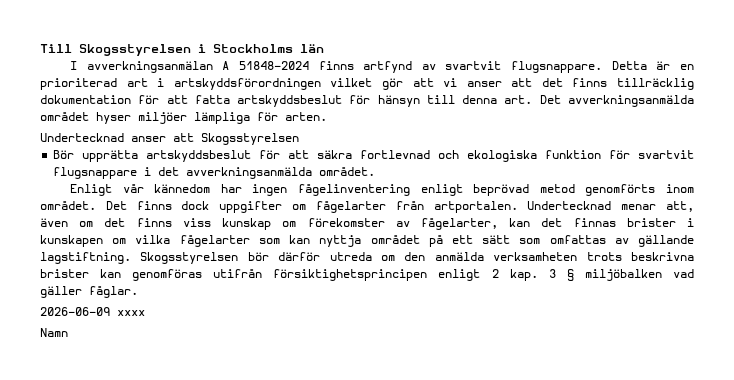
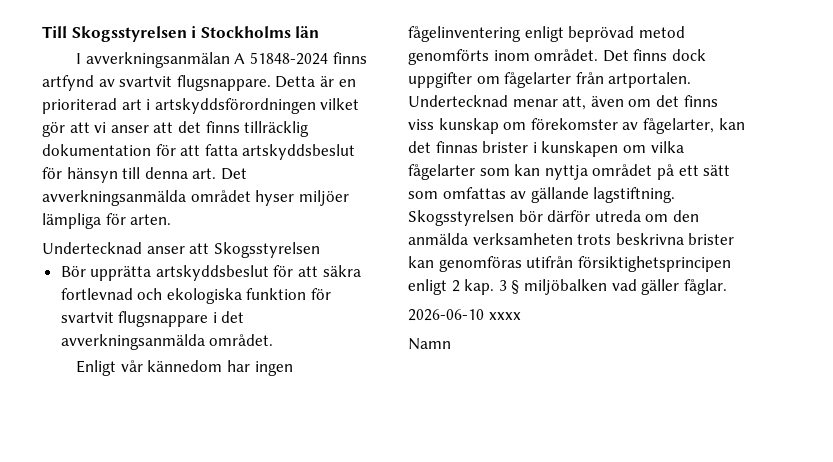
[40,307,110,316] 2026-06-09 -> [408,309,484,321] 2026-06-10

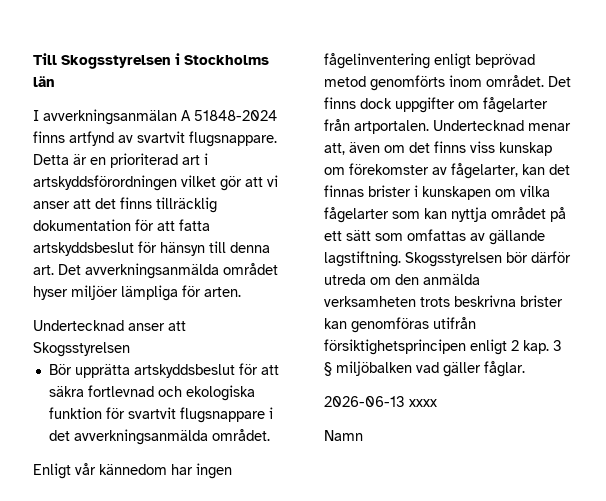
[408,309,484,321] 2026-06-10 -> [324,396,405,407] 2026-06-13

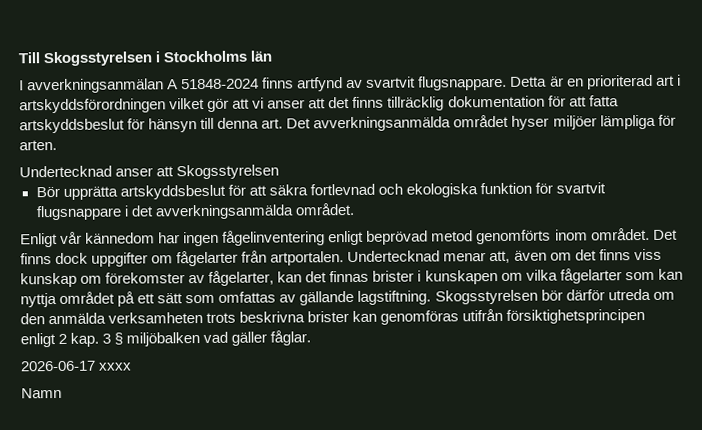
[324,396,405,407] 2026-06-13 -> [20,360,96,372] 2026-06-17

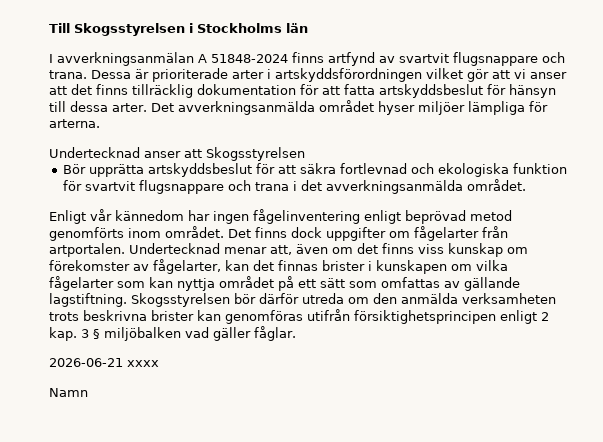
[418,74,675,91] flugsnappare. Detta är en prioriterad art -> [453,52,565,66] [49,68,264,82] flugsnappare och trana. Dessa är prioriterade arter
[217,117,284,129] denna art. -> [70,101,147,112] dessa arter.
[19,140,57,151] arten. -> [49,119,100,128] arterna.
(122, 213) none -> [228,180,290,191] och trana
[20,360,96,372] 2026-06-17 -> [49,358,123,367] 2026-06-21

